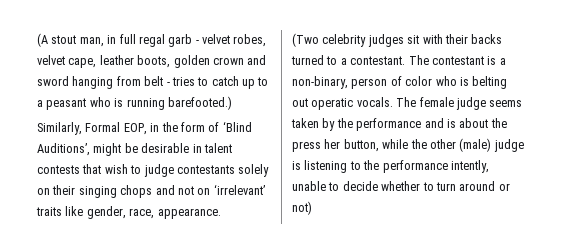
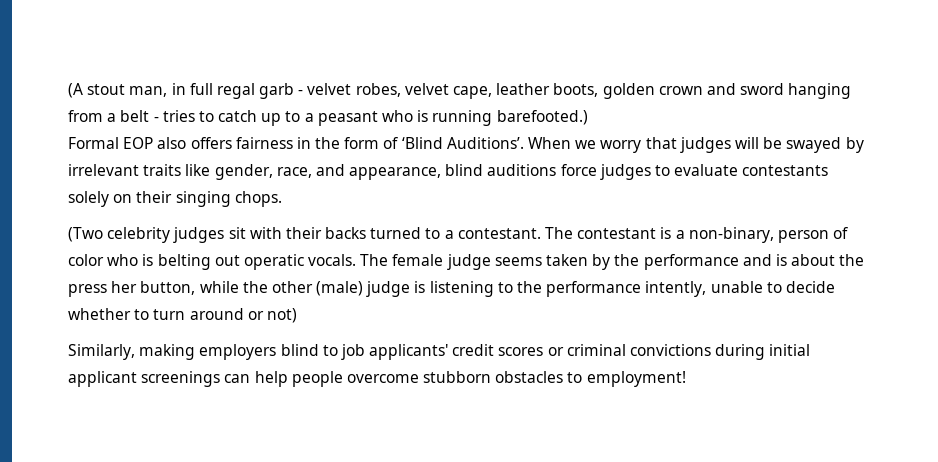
(141, 81) none -> [107,113,117,122] a
[37,122,147,135] Similarly, Formal EOP, -> [68,137,293,149] Formal EOP also offers fairness
[37,143,232,156] [37,164,174,177] Auditions’, might be desirable in talent contests that wish to judge -> [446,137,864,153] [68,164,739,180] Auditions’. When we worry that judges will be swayed by irrelevant traits like gender, race, and appearance, blind auditions force judges to evaluate
[120,184,265,198] [36,206,221,219] chops and not on ‘irrelevant’ traits like gender, race, appearance. -> [234,191,282,207] chops.
(312, 208) none -> [68,344,811,360] [68,371,686,387] // Similarly, making employers blind to job applicants' credit scores or criminal convictions during initial applicant screenings can help people overcome stubborn obstacles to employment!

